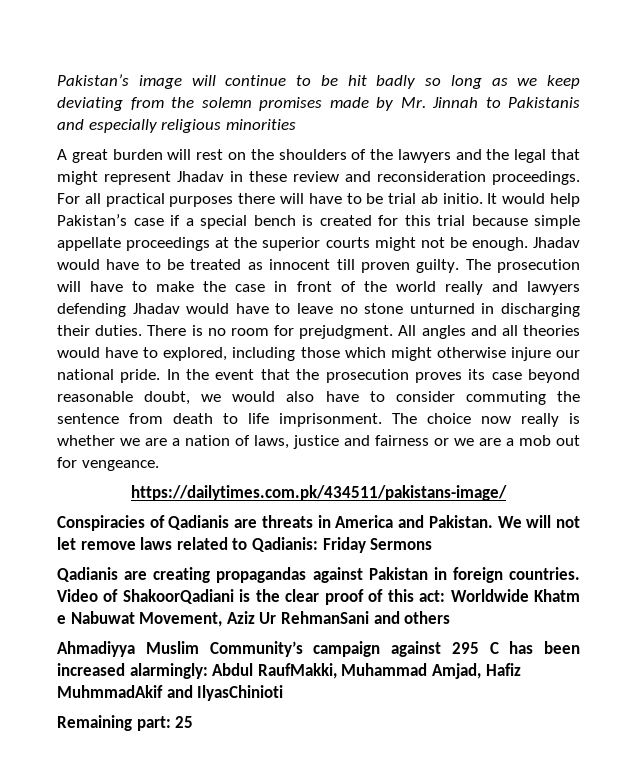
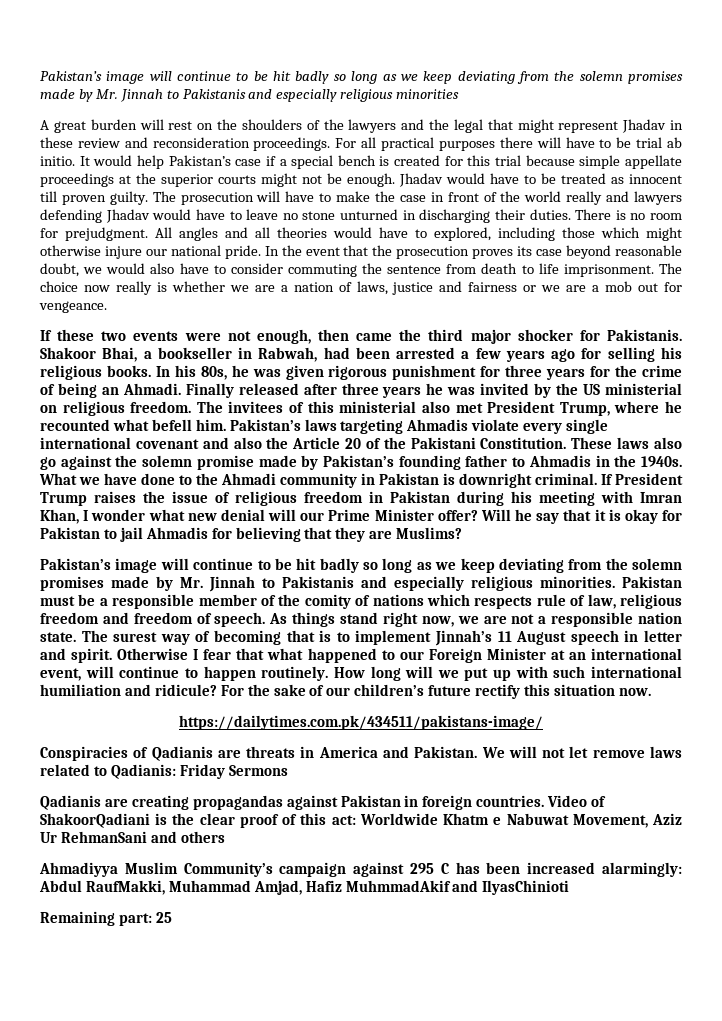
(159, 465) none -> [40,329,683,344] [40,347,682,362] [40,365,682,380] [40,383,682,398] [40,401,683,416] [40,419,609,434] [40,437,682,449] [40,455,682,470] [39,473,683,488] [40,491,682,506] [40,509,682,524] [40,527,463,542] [40,558,682,573] [40,576,682,592] [40,594,682,609] [40,612,683,627] [40,630,683,646] [40,648,682,663] [40,666,683,681] [40,684,651,699] // If these two events were not enough, then came the third major shocker for Pakistanis. Shakoor Bhai, a bookseller in Rabwah, had been arrested a few years ago for selling his religious books. In his 80s, he was given rigorous punishment for three years for the crime of being an Ahmadi. Finally released after three years he was invited by the US ministerial on religious freedom. The invitees of this ministerial also met President Trump, where he recounted what befell him. Pakistan’s laws targeting Ahmadis violate every single international covenant and also the Article 20 of the Pakistani Constitution. These laws also go against the solemn promise made by Pakistan’s founding father to Ahmadis in the 1940s. What we have done to the Ahmadi community in Pakistan is downright criminal. If President Trump raises the issue of religious freedom in Pakistan during his meeting with Imran Khan, I wonder what new denial will our Prime Minister offer? Will he say that it is okay for Pakistan to jail Ahmadis for believing that they are Muslims? // Pakistan’s image will continue to be hit badly so long as we keep deviating from the solemn promises made by Mr. Jinnah to Pakistanis and especially religious minorities. Pakistan must be a responsible member of the comity of nations which respects rule of law, religious freedom and freedom of speech. As things stand right now, we are not a responsible nation state. The surest way of becoming that is to implement Jinnah’s 11 August speech in letter and spirit. Otherwise I fear that what happened to our Foreign Minister at an international event, will continue to happen routinely. How long will we put up with such international humiliation and ridicule? For the sake of our children’s future rectify this situation now.

